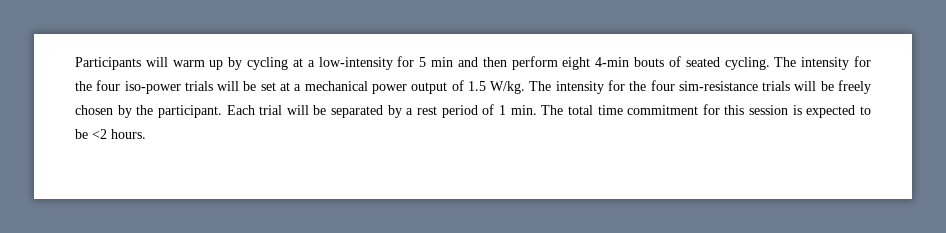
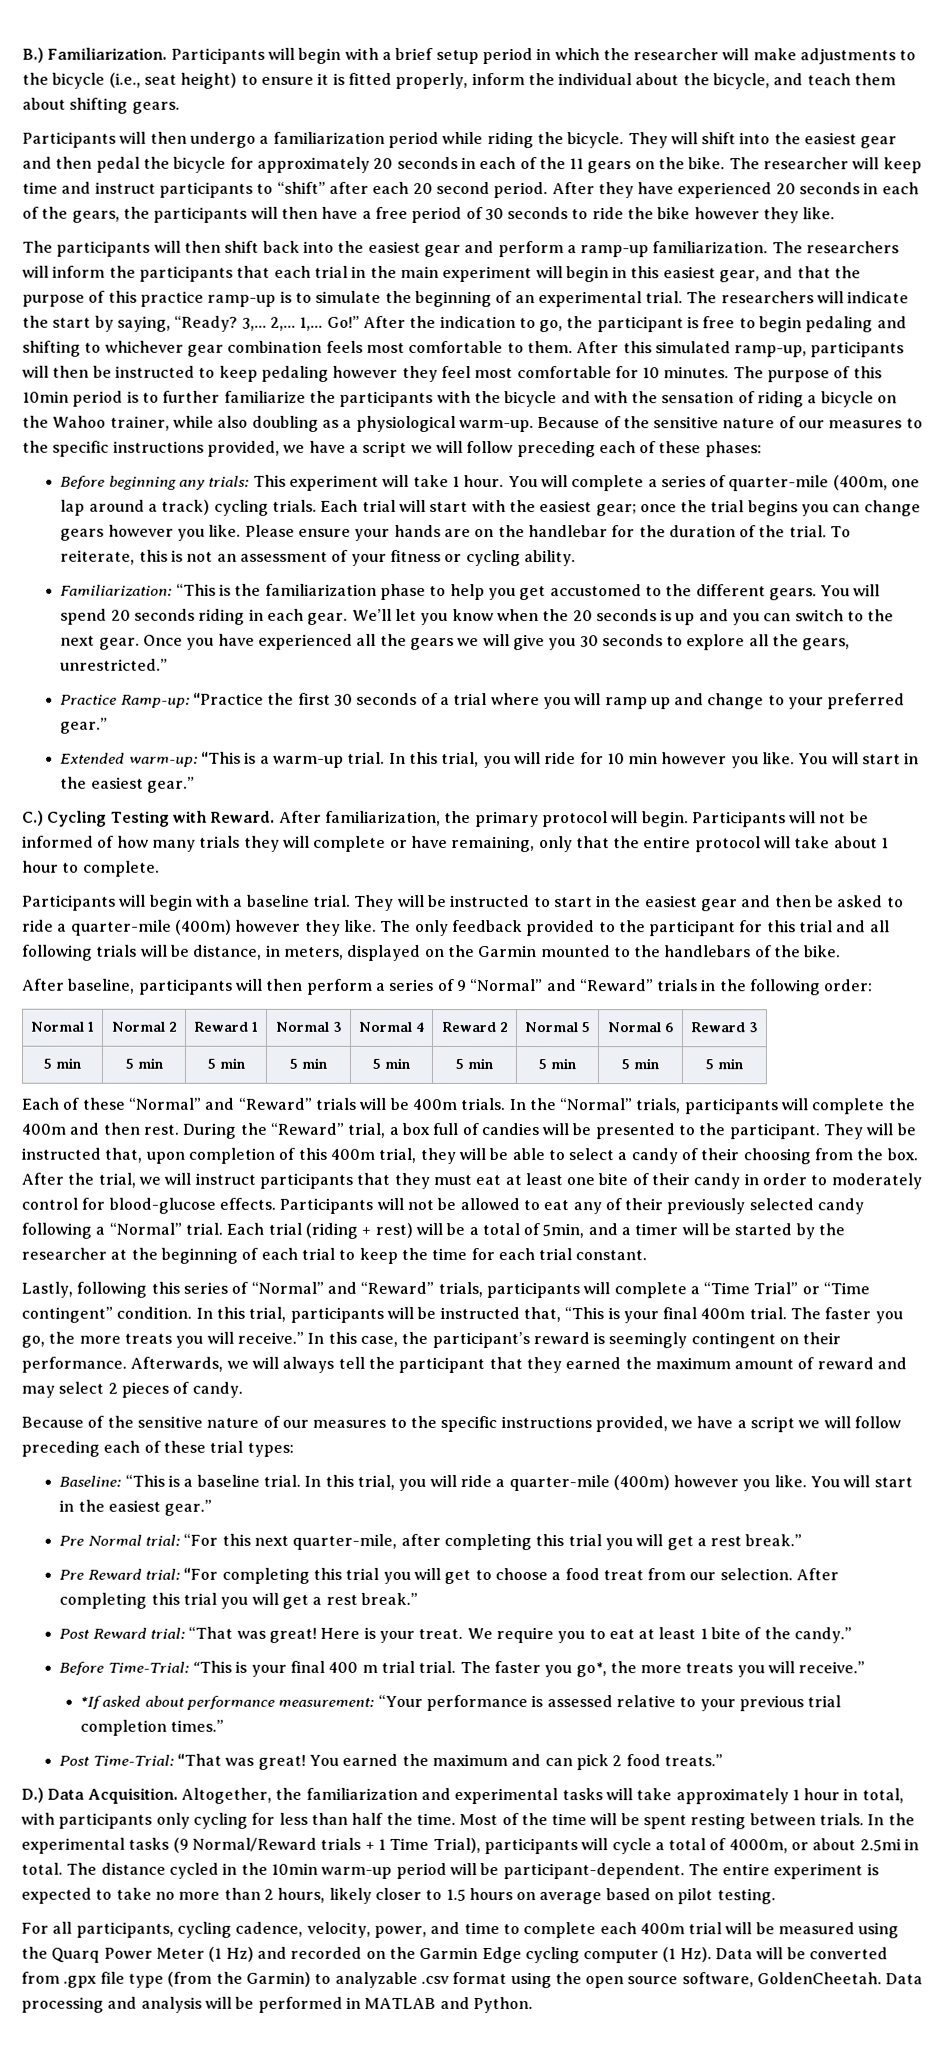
[75,56,872,70] [75,80,871,94] [75,104,871,118] [75,129,146,139] Participants will warm up by cycling at a low-intensity for 5 min and then perform eight 4-min bouts of seated cycling. The intensity for the four iso-power trials will be set at a mechanical power output of 1.5 W/kg. The intensity for the four sim-resistance trials will be freely chosen by the participant. Each trial will be separated by a rest period of 1 min. The total time commitment for this session is expected to be <2 hours. -> [22,47,917,65] [22,72,897,90] [22,97,180,114] [22,131,898,149] [22,156,922,174] [22,181,919,199] [22,206,836,224] [22,240,900,258] [22,265,862,283] [22,290,910,308] [22,315,907,333] [22,340,905,358] [22,365,882,383] [22,390,898,408] [22,415,923,433] [22,440,762,458] [60,474,921,492] [60,499,921,517] [60,524,852,541] [60,549,576,567] [60,583,881,601] [60,608,895,626] [60,633,851,651] [60,658,169,671] [60,692,906,710] [60,717,109,734] [60,751,920,769] [60,776,196,793] [22,810,869,828] [22,835,890,853] [22,860,160,877] [22,894,904,912] [22,919,890,937] [22,944,842,961] [22,978,874,996] [30,1021,95,1032] [110,1021,178,1032] [193,1021,259,1032] [274,1021,343,1032] [358,1021,425,1032] [440,1021,509,1033] [524,1022,591,1033] [606,1022,675,1033] [690,1022,759,1033] [43,1057,81,1069] [124,1057,163,1069] [206,1057,245,1069] [289,1057,327,1069] [372,1057,410,1069] [455,1057,493,1070] [538,1058,576,1070] [621,1058,659,1070] [705,1058,743,1070] [21,1097,915,1115] [21,1122,916,1140] [21,1147,918,1165] [21,1172,922,1190] [21,1197,865,1215] [21,1222,846,1240] [21,1247,648,1264] [21,1281,871,1299] [21,1306,903,1324] [21,1331,842,1349] [21,1356,908,1374] [21,1381,243,1398] [21,1415,902,1433] [21,1440,294,1457] [59,1474,913,1492] [59,1499,213,1516] [59,1533,803,1551] [59,1567,840,1584] [59,1592,418,1609] [59,1626,853,1644] [59,1660,866,1678] [80,1694,842,1712] [80,1719,225,1736] [59,1753,723,1771] [21,1787,904,1805] [21,1812,915,1830] [21,1837,920,1855] [21,1862,879,1880] [21,1887,776,1905] [21,1921,900,1939] [21,1946,889,1964] [21,1971,924,1989] [21,1996,533,2014] B.) Familiarization. Participants will begin with a brief setup period in which the researcher will make adjustments to the bicycle (i.e., seat height) to ensure it is fitted properly, inform the individual about the bicycle, and teach them about shifting gears. // Participants will then undergo a familiarization period while riding the bicycle. They will shift into the easiest gear and then pedal the bicycle for approximately 20 seconds in each of the 11 gears on the bike. The researcher will keep time and instruct participants to “shift” after each 20 second period. After they have experienced 20 seconds in each of the gears, the participants will then have a free period of 30 seconds to ride the bike however they like. // The participants will then shift back into the easiest gear and perform a ramp-up familiarization. The researchers will inform the participants that each trial in the main experiment will begin in this easiest gear, and that the purpose of this practice ramp-up is to simulate the beginning of an experimental trial. The researchers will indicate the start by saying, “Ready? 3,... 2,... 1,... Go!” After the indication to go, the participant is free to begin pedaling and shifting to whichever gear combination feels most comfortable to them. After this simulated ramp-up, participants will then be instructed to keep pedaling however they feel most comfortable for 10 minutes. The purpose of this 10min period is to further familiarize the participants with the bicycle and with the sensation of riding a bicycle on the Wahoo trainer, while also doubling as a physiological warm-up. Because of the sensitive nature of our measures to the specific instructions provided, we have a script we will follow preceding each of these phases: // Before beginning any trials: This experiment will take 1 hour. You will complete a series of quarter-mile (400m, one lap around a track) cycling trials. Each trial will start with the easiest gear; once the trial begins you can change gears however you like. Please ensure your hands are on the handlebar for the duration of the trial. To reiterate, this is not an assessment of your fitness or cycling ability. // Familiarization: “This is the familiarization phase to help you get accustomed to the different gears. You will spend 20 seconds riding in each gear. We’ll let you know when the 20 seconds is up and you can switch to the next gear. Once you have experienced all the gears we will give you 30 seconds to explore all the gears, unrestricted.” // Practice Ramp-up: “Practice the first 30 seconds of a trial where you will ramp up and change to your preferred gear.” // Extended warm-up: “This is a warm-up trial. In this trial, you will ride for 10 min however you like. You will start in the easiest gear.” // C.) Cycling Testing with Reward. After familiarization, the primary protocol will begin. Participants will not be informed of how many trials they will complete or have remaining, only that the entire protocol will take about 1 hour to complete. // Participants will begin with a baseline trial. They will be instructed to start in the easiest gear and then be asked to ride a quarter-mile (400m) however they like. The only feedback provided to the participant for this trial and all following trials will be distance, in meters, displayed on the Garmin mounted to the handlebars of the bike. // After baseline, participants will then perform a series of 9 “Normal” and “Reward” trials in the following order: // Normal 1 | Normal 2 | Reward 1 | Normal 3 | Normal 4 | Reward 2 | Normal 5 | Normal 6 | Reward 3 // 5 min | 5 min | 5 min | 5 min | 5 min | 5 min | 5 min | 5 min | 5 min // Each of these “Normal” and “Reward” trials will be 400m trials. In the “Normal” trials, participants will complete the 400m and then rest. During the “Reward” trial, a box full of candies will be presented to the participant. They will be instructed that, upon completion of this 400m trial, they will be able to select a candy of their choosing from the box. After the trial, we will instruct participants that they must eat at least one bite of their candy in order to moderately control for blood-glucose effects. Participants will not be allowed to eat any of their previously selected candy following a “Normal” trial. Each trial (riding + rest) will be a total of 5min, and a timer will be started by the researcher at the beginning of each trial to keep the time for each trial constant. // Lastly, following this series of “Normal” and “Reward” trials, participants will complete a “Time Trial” or “Time contingent” condition. In this trial, participants will be instructed that, “This is your final 400m trial. The faster you go, the more treats you will receive.” In this case, the participant’s reward is seemingly contingent on their performance. Afterwards, we will always tell the participant that they earned the maximum amount of reward and may select 2 pieces of candy. // Because of the sensitive nature of our measures to the specific instructions provided, we have a script we will follow preceding each of these trial types: // Baseline: “This is a baseline trial. In this trial, you will ride a quarter-mile (400m) however you like. You will start in the easiest gear.” // Pre Normal trial: “For this next quarter-mile, after completing this trial you will get a rest break.” // Pre Reward trial: “For completing this trial you will get to choose a food treat from our selection. After completing this trial you will get a rest break.” // Post Reward trial: “That was great! Here is your treat. We require you to eat at least 1 bite of the candy.” // Before Time-Trial: “This is your final 400 m trial trial. The faster you go*, the more treats you will receive.” // *If asked about performance measurement: “Your performance is assessed relative to your previous trial completion times.” // Post Time-Trial: “That was great! You earned the maximum and can pick 2 food treats.” // D.) Data Acquisition. Altogether, the familiarization and experimental tasks will take approximately 1 hour in total, with participants only cycling for less than half the time. Most of the time will be spent resting between trials. In the experimental tasks (9 Normal/Reward trials + 1 Time Trial), participants will cycle a total of 4000m, or about 2.5mi in total. The distance cycled in the 10min warm-up period will be participant-dependent. The entire experiment is expected to take no more than 2 hours, likely closer to 1.5 hours on average based on pilot testing. // For all participants, cycling cadence, velocity, power, and time to complete each 400m trial will be measured using the Quarq Power Meter (1 Hz) and recorded on the Garmin Edge cycling computer (1 Hz). Data will be converted from .gpx file type (from the Garmin) to analyzable .csv format using the open source software, GoldenCheetah. Data processing and analysis will be performed in MATLAB and Python.

